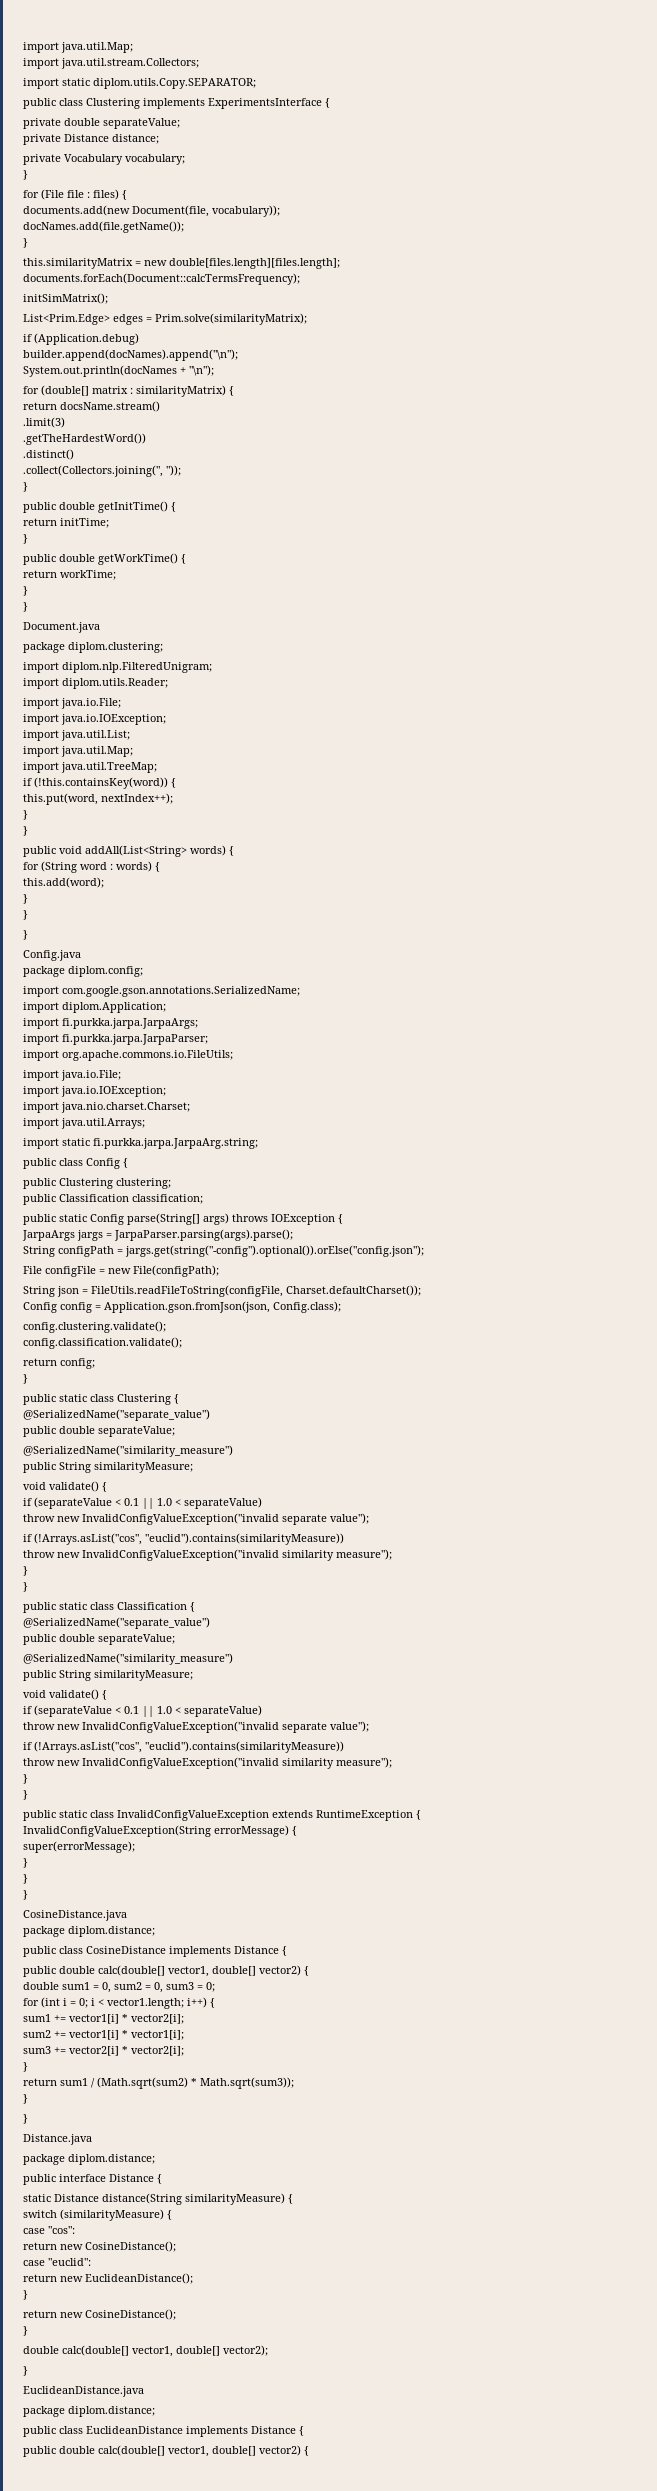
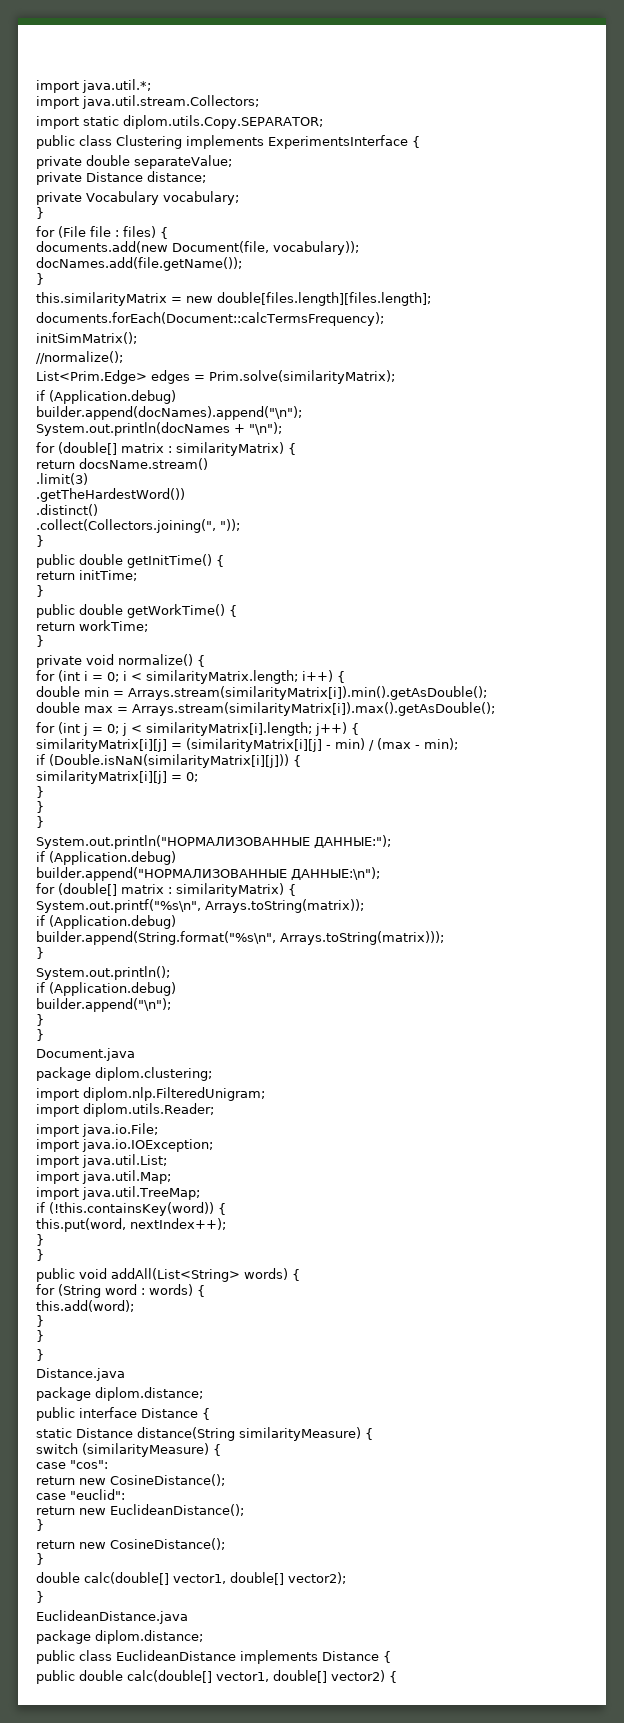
[23,42,133,53] import java.util.Map; -> [36,79,151,93] import java.util.*;
(108, 298) none -> [36,351,123,364] // //normalize();
(28, 591) none -> [36,654,205,668] [36,670,345,684] [36,686,487,700] [36,702,495,716] [36,722,359,736] [36,738,458,752] [36,754,301,768] [36,770,198,784] [36,786,44,798] [36,801,44,813] [36,816,44,828] [36,835,391,849] [36,851,176,865] [36,867,380,881] [36,883,296,897] [36,899,364,913] [36,915,176,929] [36,931,444,945] [36,947,44,959] [36,966,170,980] [36,982,176,996] [36,998,171,1012] [36,1014,44,1026] // private void normalize() { // for (int i = 0; i < similarityMatrix.length; i++) { // double min = Arrays.stream(similarityMatrix[i]).min().getAsDouble(); // double max = Arrays.stream(similarityMatrix[i]).max().getAsDouble(); // for (int j = 0; j < similarityMatrix[i].length; j++) { // similarityMatrix[i][j] = (similarityMatrix[i][j] - min) / (max - min); // if (Double.isNaN(similarityMatrix[i][j])) { // similarityMatrix[i][j] = 0; // } // } // } // System.out.println("НОРМАЛИЗОВАННЫЕ ДАННЫЕ:"); // if (Application.debug) // builder.append("НОРМАЛИЗОВАННЫЕ ДАННЫЕ:\n"); // for (double[] matrix : similarityMatrix) { // System.out.printf("%s\n", Arrays.toString(matrix)); // if (Application.debug) // builder.append(String.format("%s\n", Arrays.toString(matrix))); // } // System.out.println(); // if (Application.debug) // builder.append("\n"); // }
[23,950,81,961] [23,966,143,977] [23,986,300,997] [23,1002,166,1013] [23,1018,198,1029] [23,1034,208,1045] [23,1050,233,1061] [23,1070,121,1081] [23,1086,166,1097] [23,1102,190,1113] [23,1118,145,1129] [23,1138,258,1149] [23,1158,128,1169] [23,1178,171,1189] [23,1194,203,1205] [23,1213,343,1225] [22,1229,293,1241] [23,1245,424,1257] [23,1265,219,1277] [23,1285,421,1297] [23,1301,341,1313] [23,1321,166,1333] [23,1337,182,1349] [23,1358,95,1369] [23,1374,28,1384] [23,1394,179,1405] [23,1409,210,1421] [23,1426,175,1437] [23,1445,233,1457] [23,1462,193,1473] [23,1481,107,1492] [23,1497,262,1509] [23,1513,369,1525] [23,1533,344,1545] [23,1549,392,1561] [23,1566,28,1576] [23,1582,28,1592] [23,1602,195,1613] [23,1617,210,1629] [23,1634,175,1645] [23,1653,233,1665] [23,1670,193,1681] [23,1689,107,1700] [23,1705,262,1717] [23,1721,369,1733] [23,1741,344,1753] [23,1757,392,1769] [23,1774,28,1784] [23,1790,28,1800] [23,1810,421,1821] [23,1825,297,1837] [23,1841,135,1853] [23,1858,28,1868] [23,1874,28,1884] [23,1890,28,1900] [23,1910,127,1921] [23,1926,155,1937] [23,1946,287,1957] [23,1965,309,1977] [23,1982,215,1993] [23,1997,215,2009] [23,2014,184,2024] [23,2030,184,2040] [23,2046,184,2056] [23,2062,28,2072] [23,2077,294,2089] [23,2094,28,2104] [23,2114,28,2124] // Config.java // package diplom.config; // import com.google.gson.annotations.SerializedName; // import diplom.Application; // import fi.purkka.jarpa.JarpaArgs; // import fi.purkka.jarpa.JarpaParser; // import org.apache.commons.io.FileUtils; // import java.io.File; // import java.io.IOException; // import java.nio.charset.Charset; // import java.util.Arrays; // import static fi.purkka.jarpa.JarpaArg.string; // public class Config { // public Clustering clustering; // public Classification classification; // public static Config parse(String[] args) throws IOException { // JarpaArgs jargs = JarpaParser.parsing(args).parse(); // String configPath = jargs.get(string("-config").optional()).orElse("config.json"); // File configFile = new File(configPath); // String json = FileUtils.readFileToString(configFile, Charset.defaultCharset()); // Config config = Application.gson.fromJson(json, Config.class); // config.clustering.validate(); // config.classification.validate(); // return config; // } // public static class Clustering { // @SerializedName("separate_value") // public double separateValue; // @SerializedName("similarity_measure") // public String similarityMeasure; // void validate() { // if (separateValue < 0.1 || 1.0 < separateValue) // throw new InvalidConfigValueException("invalid separate value"); // if (!Arrays.asList("cos", "euclid").contains(similarityMeasure)) // throw new InvalidConfigValueException("invalid similarity measure"); // } // } // public static class Classification { // @SerializedName("separate_value") // public double separateValue; // @SerializedName("similarity_measure") // public String similarityMeasure; // void validate() { // if (separateValue < 0.1 || 1.0 < separateValue) // throw new InvalidConfigValueException("invalid separate value"); // if (!Arrays.asList("cos", "euclid").contains(similarityMeasure)) // throw new InvalidConfigValueException("invalid similarity measure"); // } // } // public static class InvalidConfigValueException extends RuntimeException { // InvalidConfigValueException(String errorMessage) { // super(errorMessage); // } // } // } // CosineDistance.java // package diplom.distance; // public class CosineDistance implements Distance { // public double calc(double[] vector1, double[] vector2) { // double sum1 = 0, sum2 = 0, sum3 = 0; // for (int i = 0; i < vector1.length; i++) { // sum1 += vector1[i] * vector2[i]; // sum2 += vector1[i] * vector1[i]; // sum3 += vector2[i] * vector2[i]; // } // return sum1 / (Math.sqrt(sum2) * Math.sqrt(sum3)); // } // } -> (44, 1355) none

